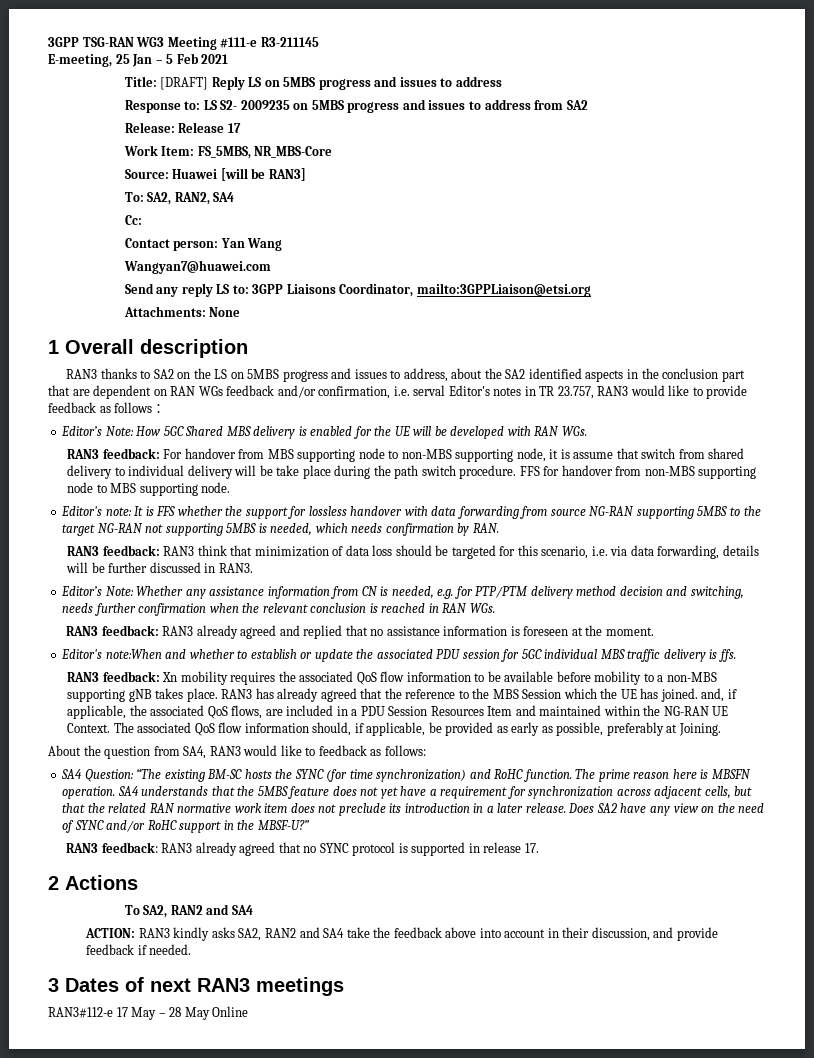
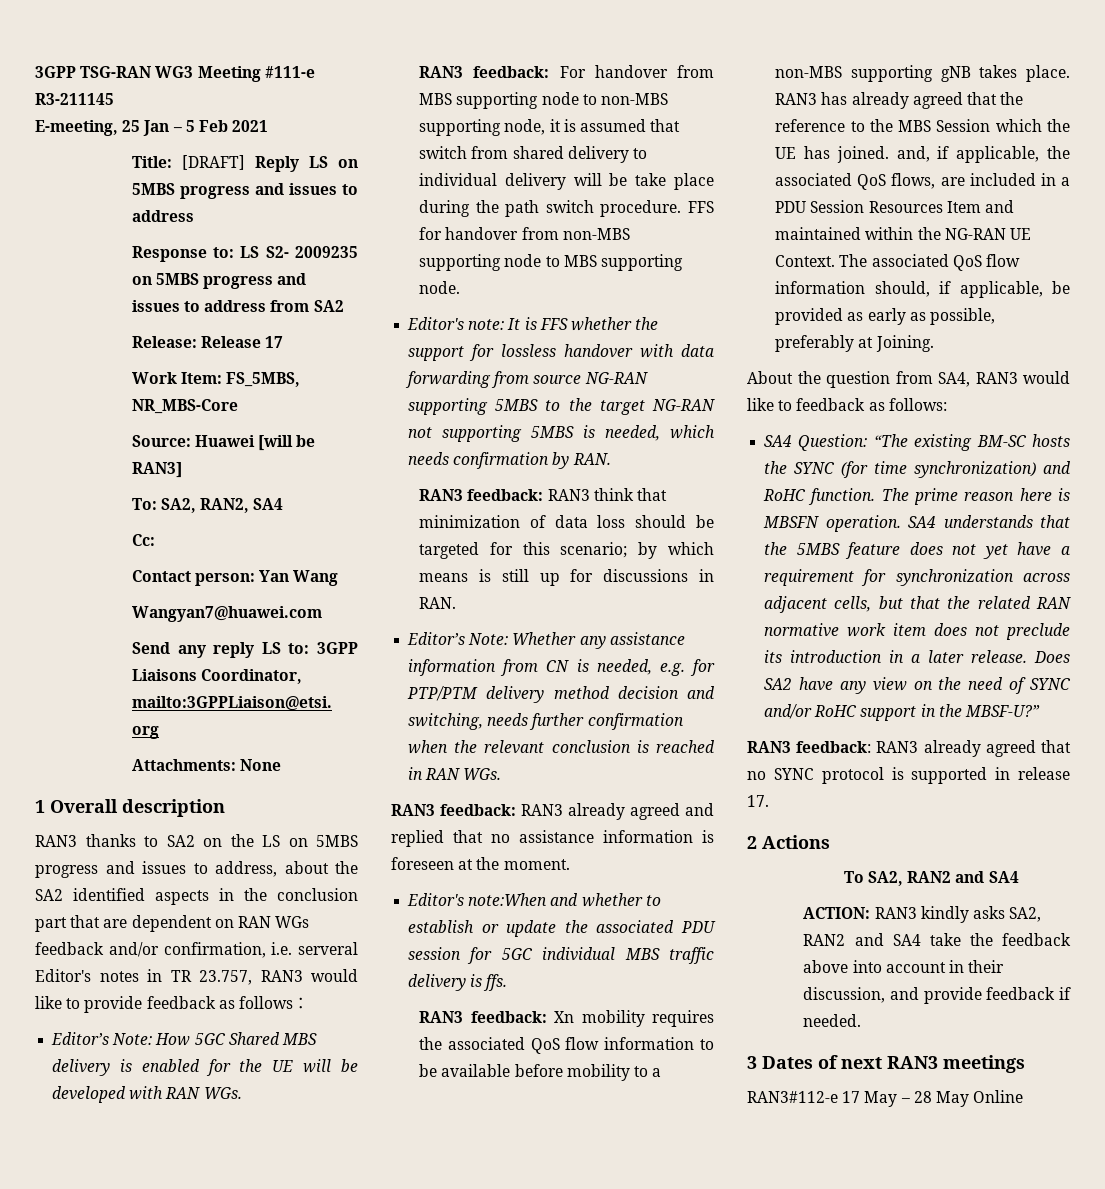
[413,385,446,396] serval -> [298,942,358,955] serveral
[573,452,614,459] assume -> [579,119,646,132] assumed
[541,545,759,559] [66,562,253,573] scenario, i.e. via data forwarding, details will be further discussed in RAN3. -> [560,542,714,559] [419,569,714,586] [419,597,457,609] scenario; by which means is still up for discussions in RAN.

